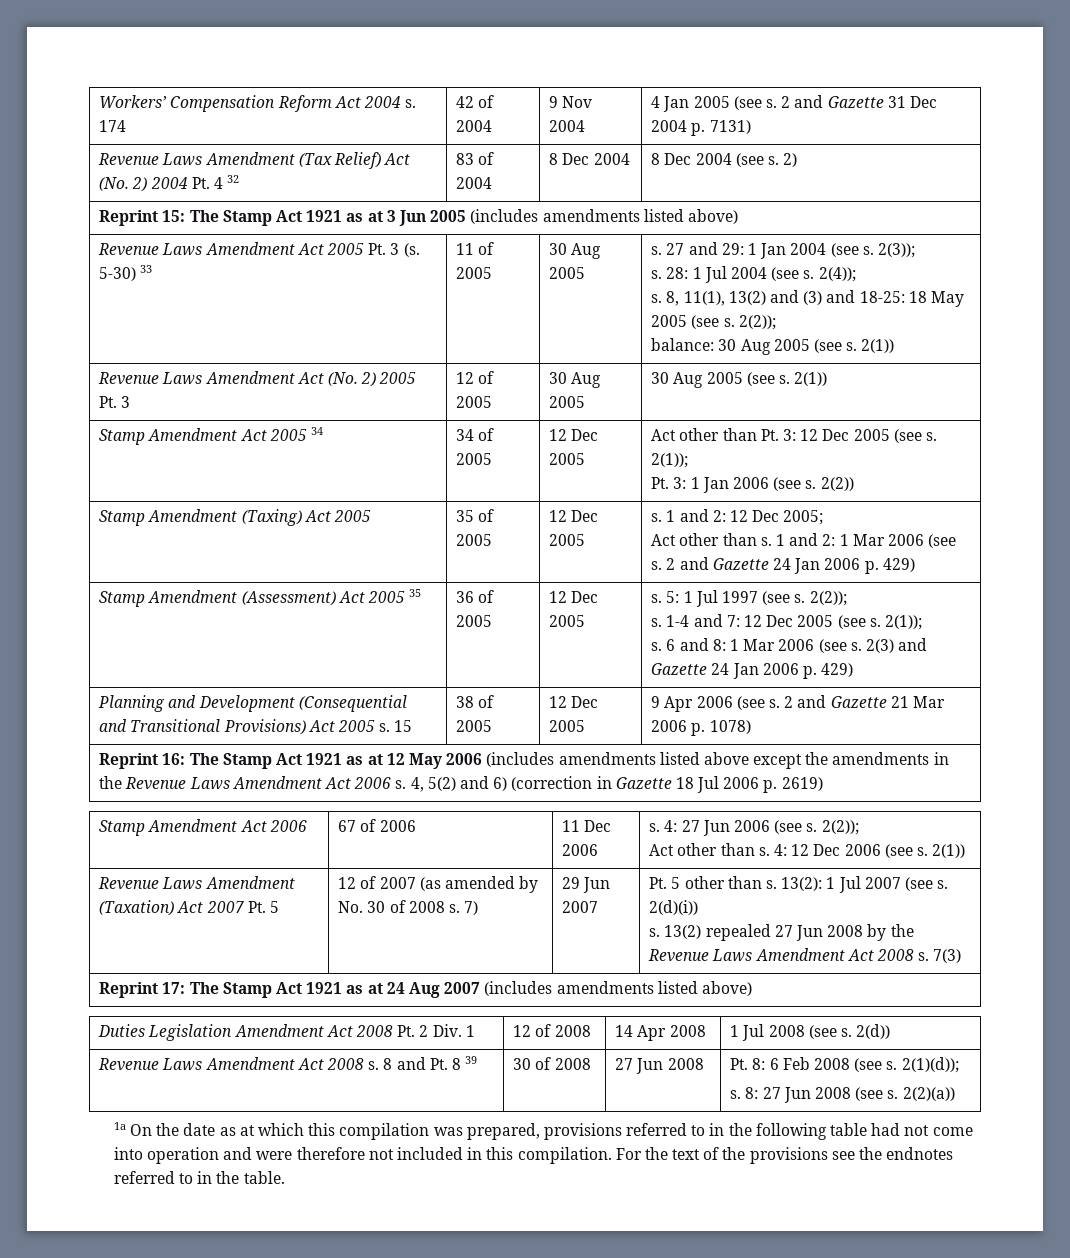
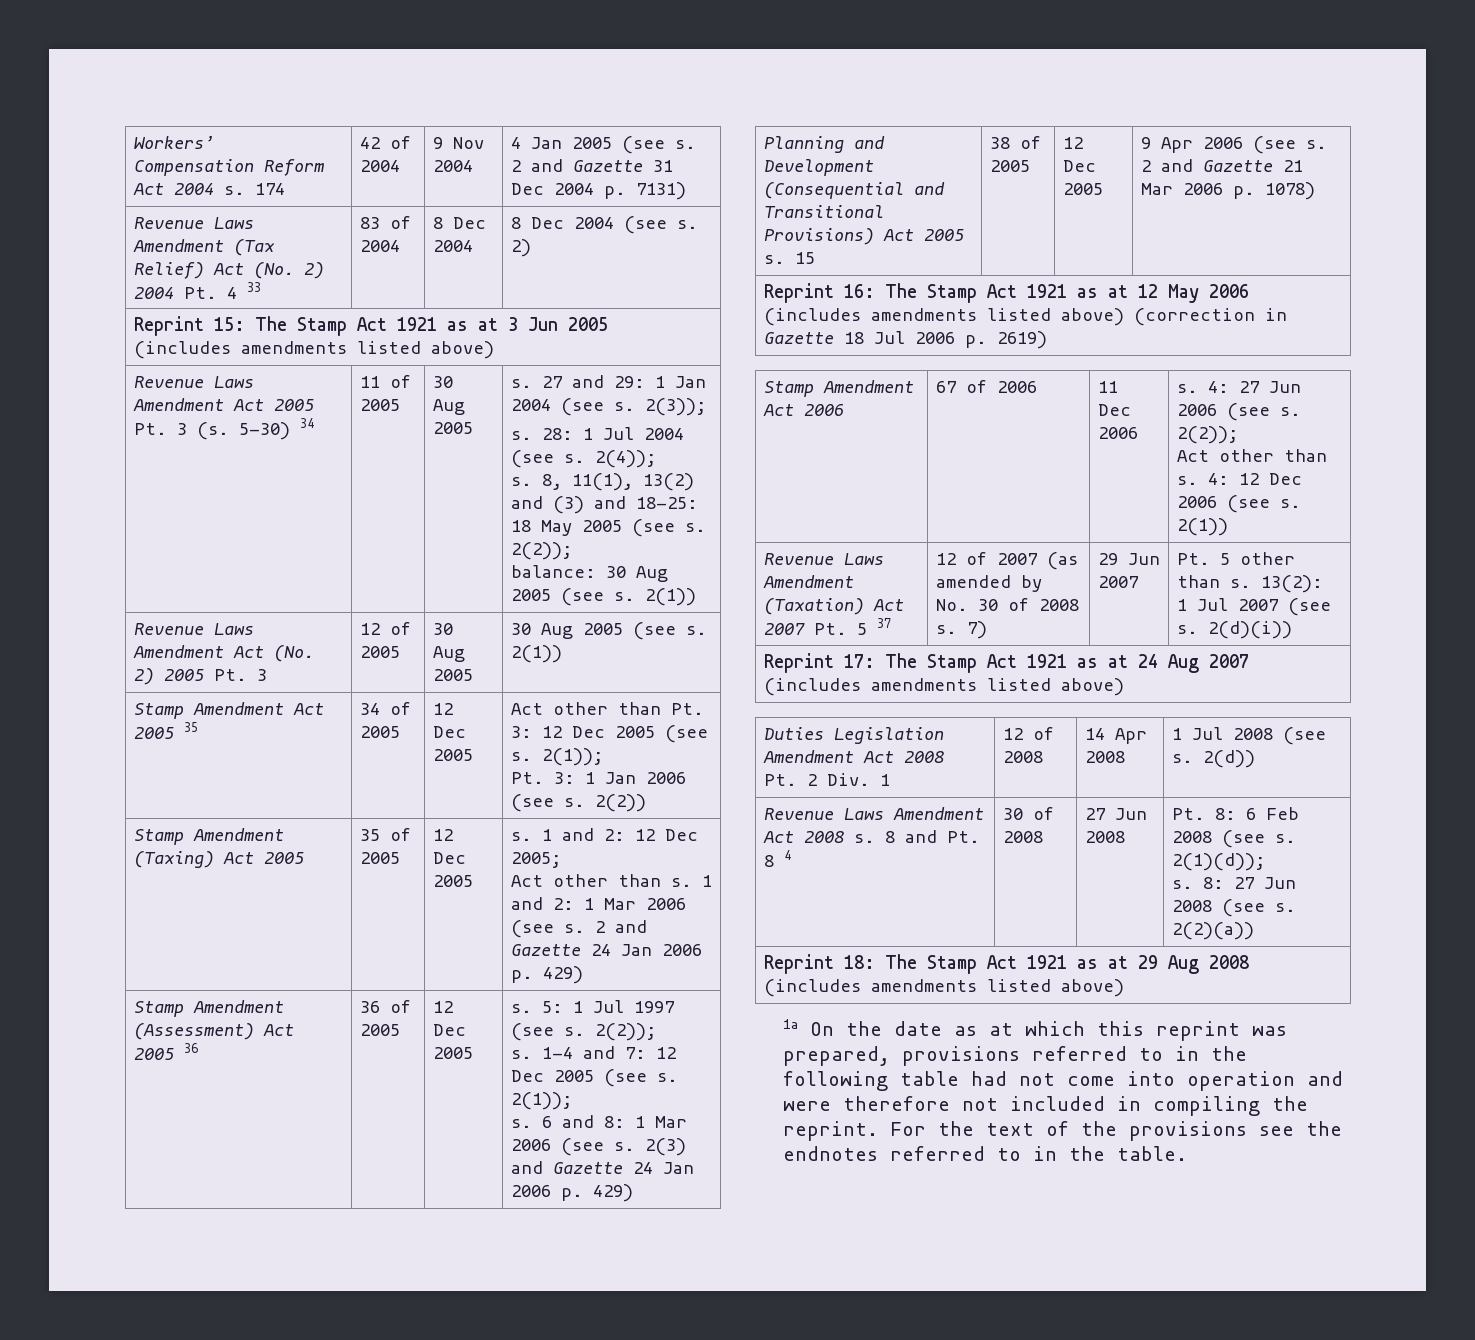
[227,175,240,183] 32 -> [246,282,261,292] 33
[140,265,153,273] 33 -> [299,418,314,428] 34
[311,427,324,435] 34 -> [183,722,198,732] 35
[409,589,422,597] 35 -> [183,1043,198,1053] 36
[703,752,949,769] [99,776,508,792] above except the amendments in the Revenue Laws Amendment Act 2006 s. 4, 5(2) and 6) -> [1060,308,1124,326] above)
(280, 907) none -> [876,618,891,628] 37
[649,924,914,941] [648,948,962,963] // s. 13(2) repealed 27 Jun 2008 by the Revenue Laws Amendment Act 2008 s. 7(3) -> (1292, 630) none
[465,1056,478,1064] 39 -> [783,850,791,860] 4
(955, 1094) none -> [763,954,1249,974] [763,979,1124,997] // Reprint 18: The Stamp Act 1921 as at 29 Aug 2008 (includes amendments listed above)
[339,1123,430,1140] compilation -> [1155,1021,1240,1041] reprint
[486,1147,612,1164] this compilation. -> [1152,1096,1308,1116] [782,1121,878,1141] compiling the reprint.

